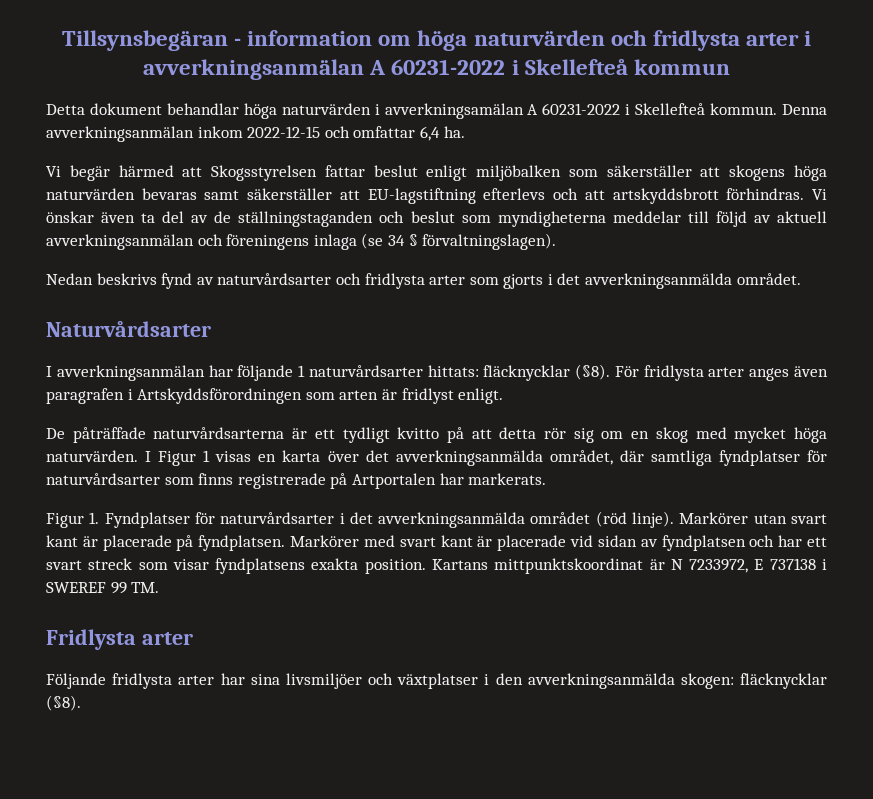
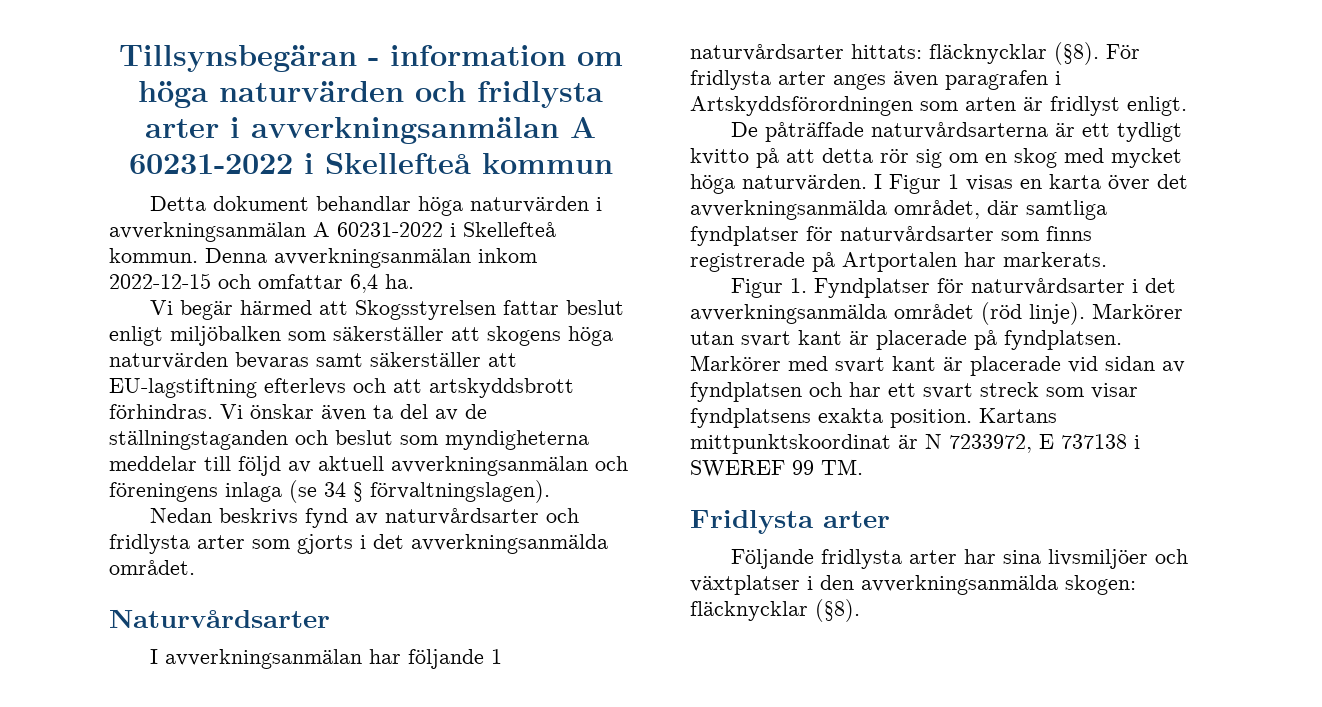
[384,103,524,119] avverkningsamälan -> [109,222,306,242] avverkningsanmälan

